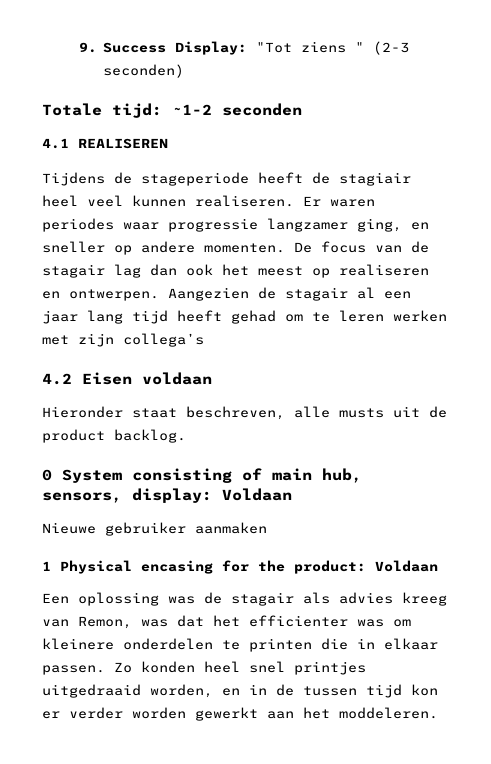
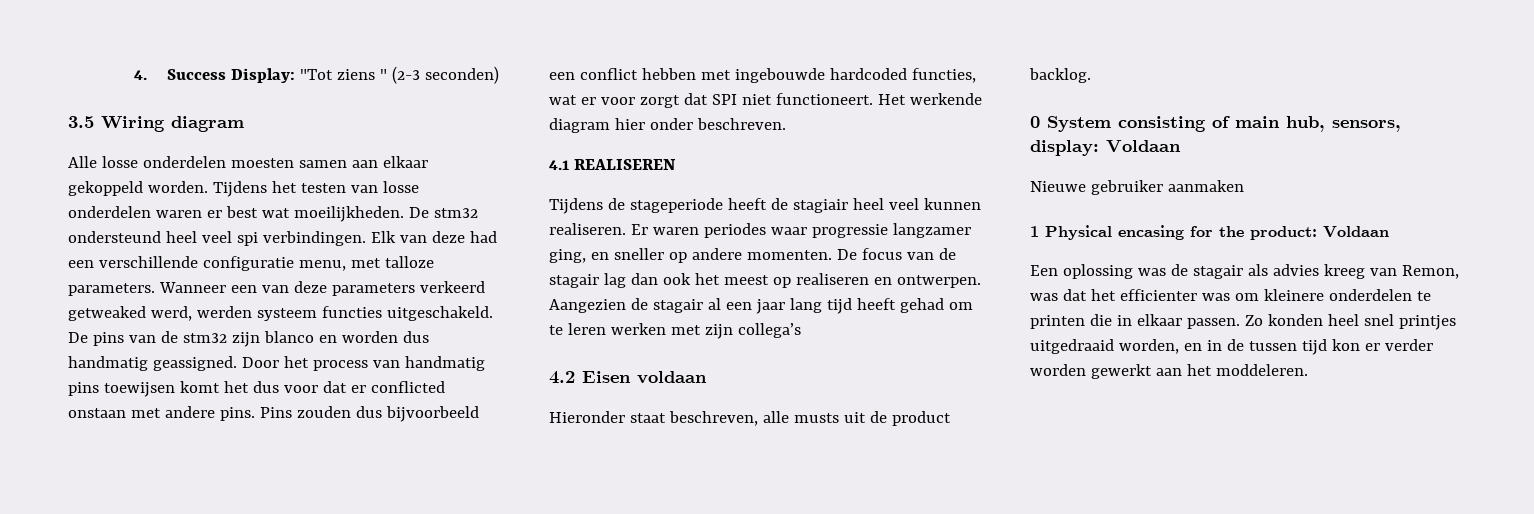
[78,42,97,53] 9. -> [134,70,148,80] 4.
[42,103,302,118] Totale tijd: ~1-2 seconden -> [68,116,244,132] [68,156,428,168] [68,181,419,197] [68,206,478,222] [68,231,497,246] [68,256,434,271] [68,281,485,296] [68,306,493,321] [68,331,429,347] [68,356,485,371] [68,381,445,397] [68,406,479,422] [549,68,976,83] [549,93,982,108] [549,118,786,133] 3.5 Wiring diagram // Alle losse onderdelen moesten samen aan elkaar gekoppeld worden. Tijdens het testen van losse onderdelen waren er best wat moeilijkheden. De stm32 ondersteund heel veel spi verbindingen. Elk van deze had een verschillende configuratie menu, met talloze parameters. Wanneer een van deze parameters verkeerd getweaked werd, werden systeem functies uitgeschakeld. De pins van de stm32 zijn blanco en worden dus handmatig geassigned. Door het process van handmatig pins toewijsen komt het dus voor dat er conflicted onstaan met andere pins. Pins zouden dus bijvoorbeeld een conflict hebben met ingebouwde hardcoded functies, wat er voor zorgt dat SPI niet functioneert. Het werkende diagram hier onder beschreven.

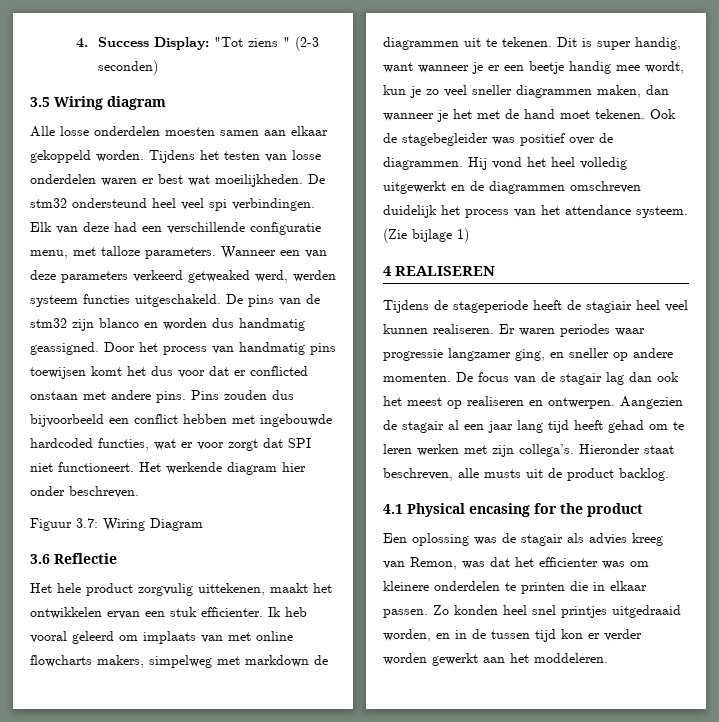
[549,160,569,170] 4.1 -> [30,518,203,531] [30,553,117,564] [30,583,332,596] [30,607,307,619] [30,631,293,644] [30,655,328,668] [383,37,681,50] [383,61,684,74] [383,85,669,98] [383,109,676,122] [383,133,613,146] [383,157,627,170] [383,181,641,194] [383,205,688,218] [383,228,469,243] [383,266,392,276] Figuur 3.7: Wiring Diagram // 3.6 Reflectie // Het hele product zorgvulig uittekenen, maakt het ontwikkelen ervan een stuk efficienter. Ik heb vooral geleerd om implaats van met online flowcharts makers, simpelweg met markdown de diagrammen uit te tekenen. Dit is super handig, want wanneer je er een beetje handig mee wordt, kun je zo veel sneller diagrammen maken, dan wanneer je het met de hand moet tekenen. Ook de stagebegleider was positief over de diagrammen. Hij vond het heel volledig uitgewerkt en de diagrammen omschreven duidelijk het process van het attendance systeem. (Zie bijlage 1) // 4
[737,323,801,338] [549,371,707,384] collega’s // 4.2 Eisen voldaan // -> [519,444,574,457] collega’s.
[1030,116,1401,132] [1030,140,1181,156] [1030,180,1244,195] [1030,226,1039,237] 0 System consisting of main hub, sensors, display: Voldaan // Nieuwe gebruiker aanmaken // 1 -> [383,504,403,514] 4.1
[1250,226,1389,240] product: Voldaan -> [587,503,643,517] product

